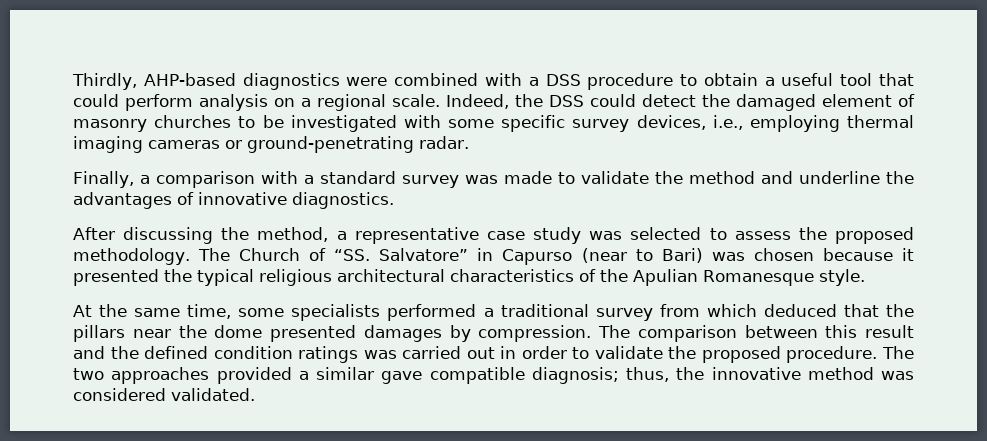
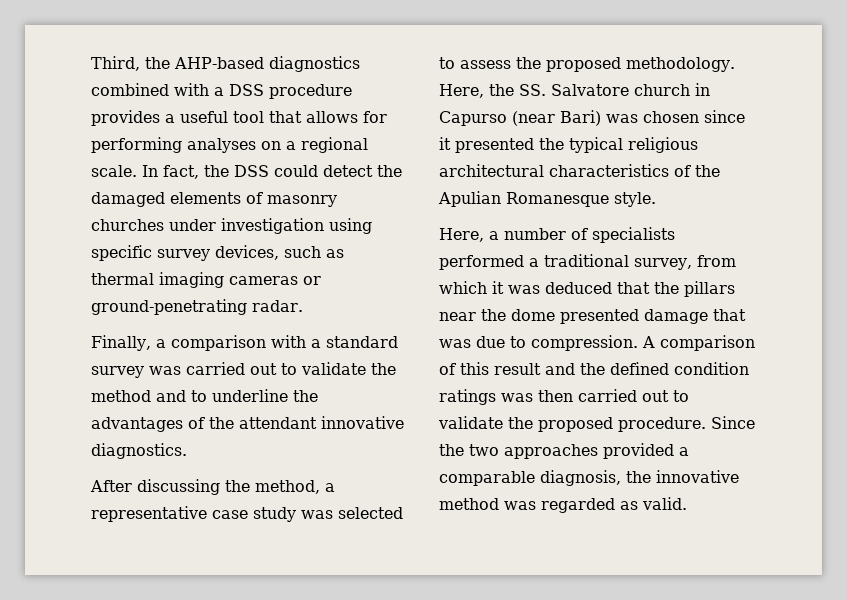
[72,73,137,90] Thirdly, -> [91,56,170,71] Third, the
[346,77,388,86] were -> (360, 64) none
[680,73,758,86] to obtain -> [91,110,160,126] provides
[73,94,268,111] could perform analysis -> [306,111,387,123] [91,137,256,153] allows for performing analyses
[446,94,509,109] Indeed, -> [142,165,199,179] In fact,
[822,94,892,107] element -> [170,192,241,204] elements
[238,115,494,132] to be investigated with some -> [169,218,372,234] under investigation using
[712,115,840,132] i.e., employing -> [284,246,344,258] such as
[503,171,552,184] made -> [186,362,277,375] carried out
(793, 177) none -> [191,390,207,402] to
(194, 198) none -> [209,417,317,429] the attendant
[198,248,469,261] The Church of “SS. Salvatore” -> [439,84,690,98] Here, the SS. Salvatore church
[635,249,653,261] to -> (555, 118) none
[822,248,893,261] because -> [704,110,745,123] since
[73,304,285,319] At the same time, some -> [439,228,588,242] Here, a number of
[595,308,653,321] survey -> [634,258,692,270] survey,
(757, 310) none -> [492,281,540,294] it was
[363,325,818,342] damages by compression. The comparison between -> [644,309,746,324] [439,335,755,351] [439,363,456,375] damage that was due to compression. A comparison of
[402,346,567,359] carried out in order -> [538,389,669,402] then carried out
[882,346,914,359] The -> [711,416,755,429] [439,444,464,456] Since the
[316,367,669,384] similar gave compatible diagnosis; thus, -> [439,470,621,486] comparable diagnosis,
[73,388,255,401] considered validated. -> [541,497,687,513] regarded as valid.

